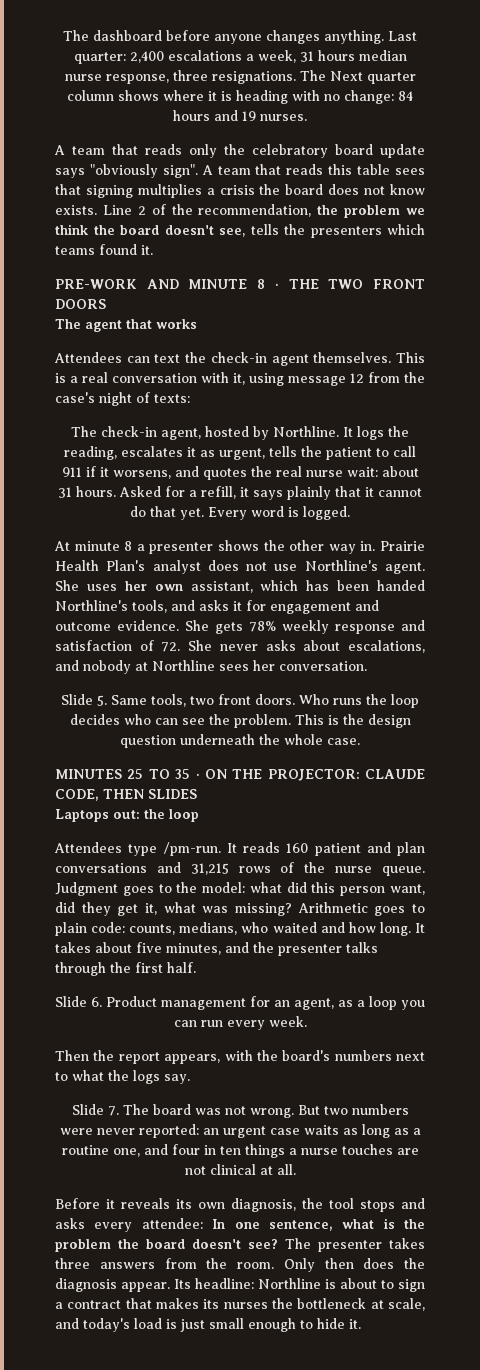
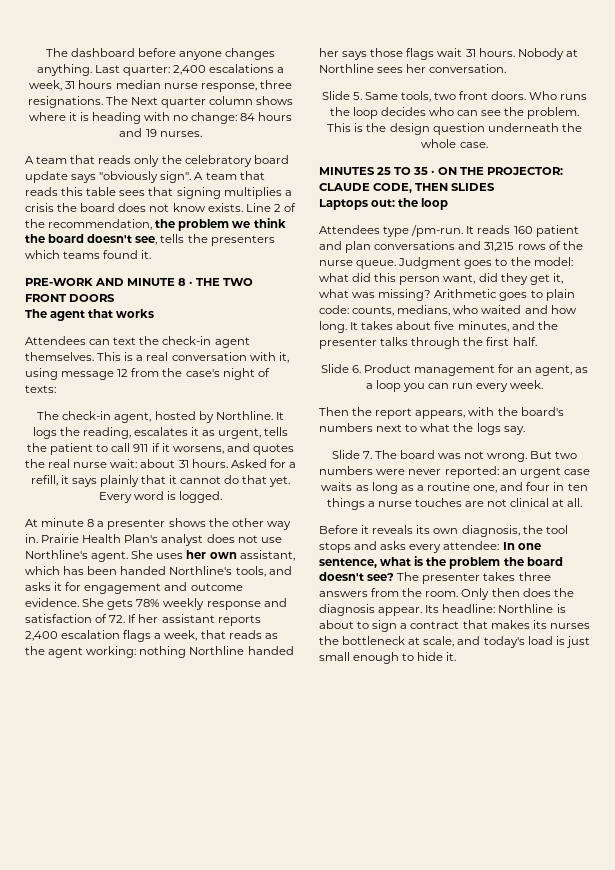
[188,640,426,653] [55,660,131,674] She never asks about escalations, and nobody -> [128,614,261,626] [25,630,278,642] [25,646,294,658] [319,48,564,60] If her assistant reports 2,400 escalation flags a week, that reads as the agent working: nothing Northline handed her says those flags wait 31 hours. Nobody

